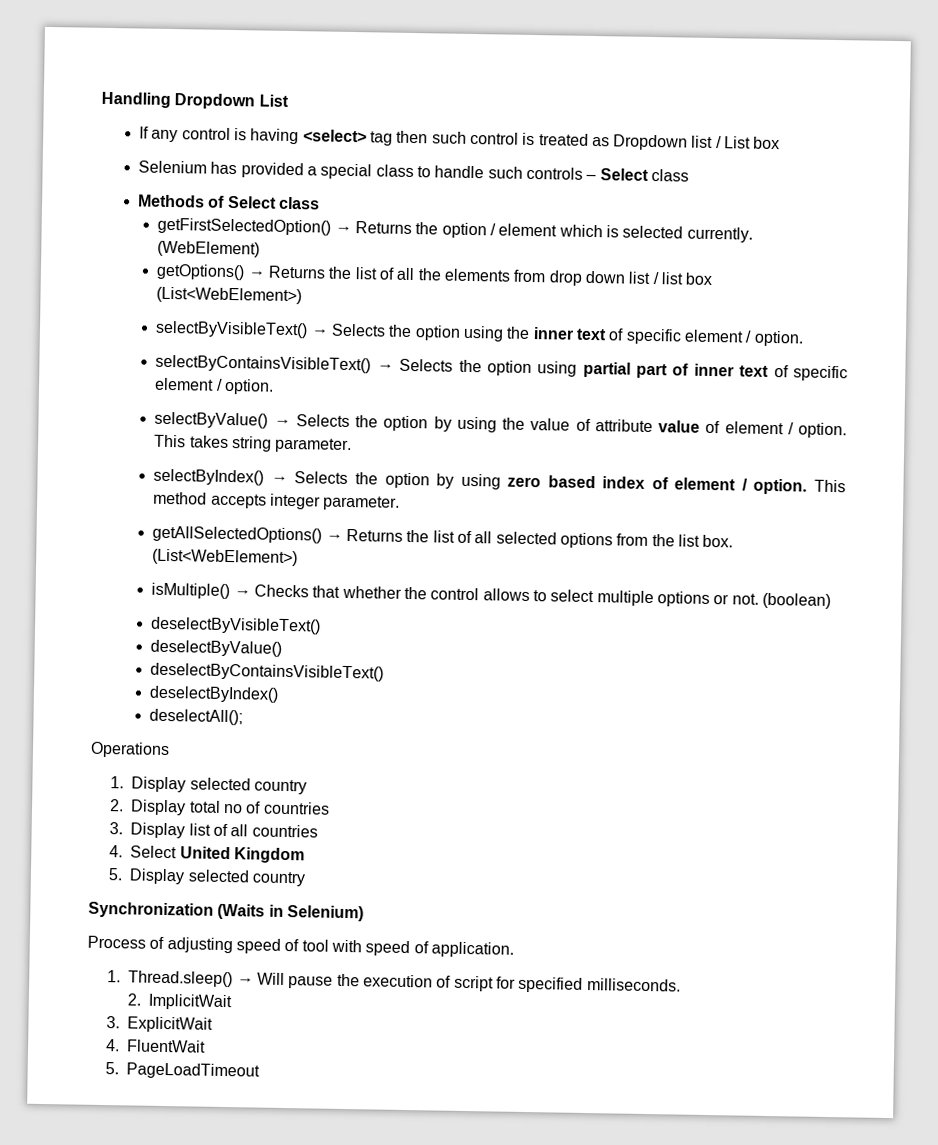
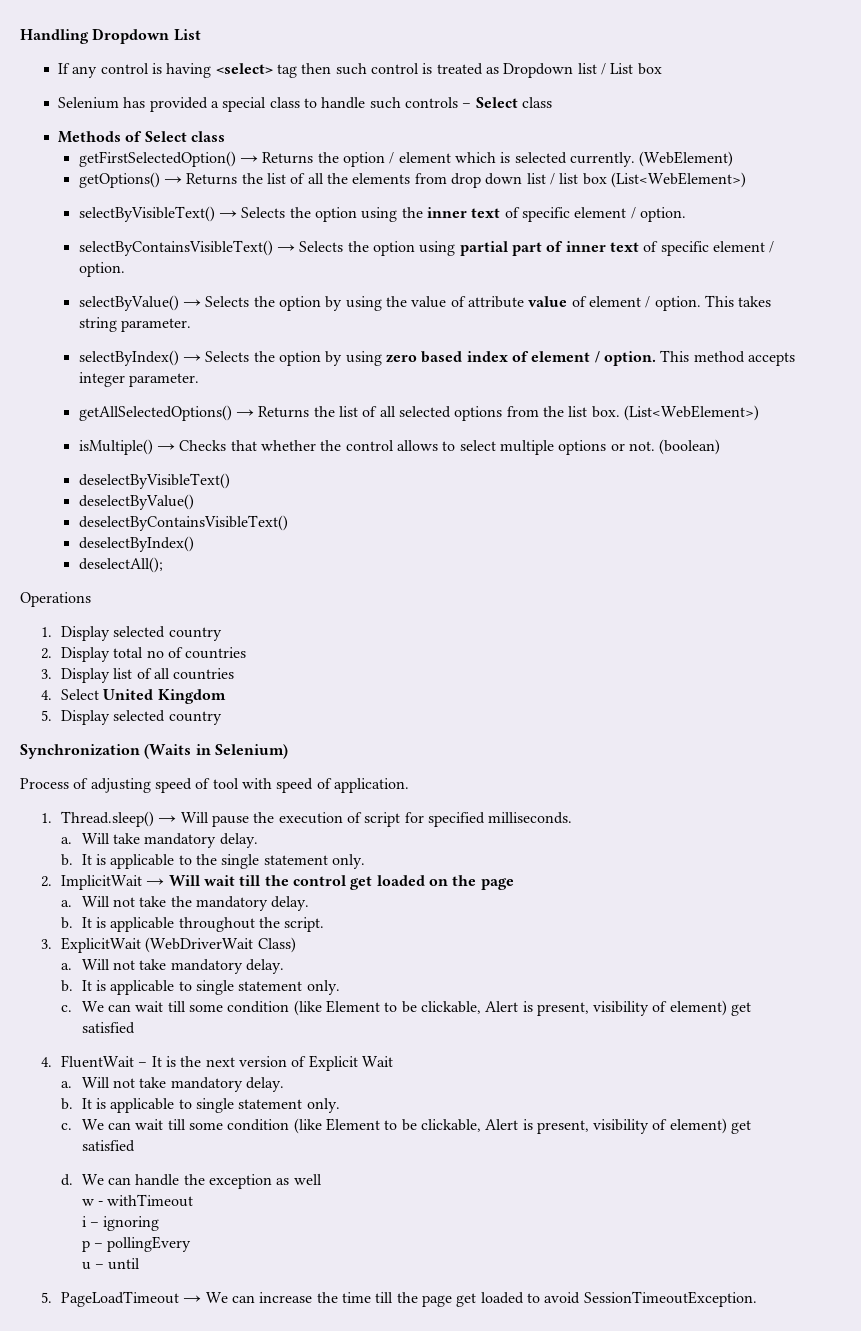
[126,993,232,1011] [106,1016,214,1033] [106,1039,207,1053] [105,1062,261,1080] 2. ImplicitWait // 3. ExplicitWait // 4. FluentWait // 5. PageLoadTimeout -> [61,833,258,848] [61,854,365,869] [40,875,514,890] [61,896,310,911] [61,917,325,932] [40,937,296,953] [61,959,284,974] [61,980,340,995] [61,1000,752,1016] [81,1022,135,1034] [40,1055,393,1071] [61,1077,284,1092] [61,1098,340,1113] [61,1118,752,1134] [81,1140,135,1152] [61,1174,322,1189] [81,1194,194,1207] [81,1216,160,1231] [81,1236,192,1252] [81,1258,141,1270] [40,1291,757,1307] a. Will take mandatory delay. // b. It is applicable to the single statement only. // 2. ImplicitWait → Will wait till the control get loaded on the page // a. Will not take the mandatory delay. // b. It is applicable throughout the script. // 3. ExplicitWait (WebDriverWait Class) // a. Will not take mandatory delay. // b. It is applicable to single statement only. // c. We can wait till some condition (like Element to be clickable, Alert is present, visibility of element) get satisfied // 4. FluentWait – It is the next version of Explicit Wait // a. Will not take mandatory delay. // b. It is applicable to single statement only. // c. We can wait till some condition (like Element to be clickable, Alert is present, visibility of element) get satisfied // d. We can handle the exception as well // w - withTimeout // i – ignoring // p – pollingEvery // u – until // 5. PageLoadTimeout → We can increase the time till the page get loaded to avoid SessionTimeoutException.

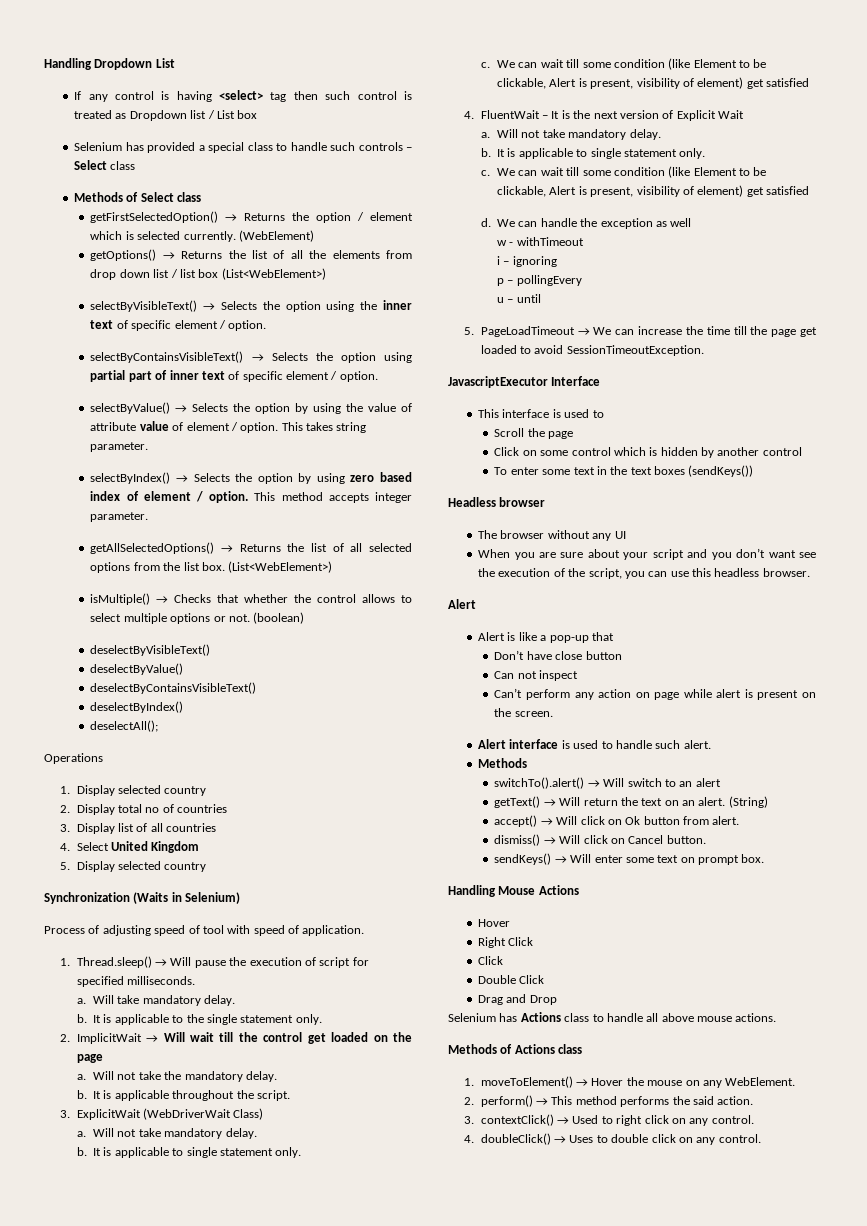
(757, 1299) none -> [448,376,601,388] [478,409,604,418] [494,428,574,439] [494,447,802,458] [494,465,754,477] [448,497,546,507] [478,530,626,541] [478,548,816,560] [478,568,810,579] [448,599,476,609] [478,632,614,643] [494,650,622,660] [494,670,579,681] [494,688,817,700] [494,708,553,717] [478,739,711,749] [478,758,528,768] [494,777,721,789] [494,796,768,808] [494,815,740,827] [494,834,706,846] [494,853,765,865] [448,885,579,897] [478,919,511,927] [478,937,534,948] [478,956,504,965] [478,975,545,984] [478,994,557,1005] [448,1012,777,1022] [448,1044,583,1054] [464,1076,796,1088] [464,1095,754,1107] [464,1114,754,1126] [464,1133,761,1145] // JavascriptExecutor Interface // This interface is used to // Scroll the page // Click on some control which is hidden by another control // To enter some text in the text boxes (sendKeys()) // Headless browser // The browser without any UI // When you are sure about your script and you don’t want see the execution of the script, you can use this headless browser. // Alert // Alert is like a pop-up that // Don’t have close button // Can not inspect // Can’t perform any action on page while alert is present on the screen. // Alert interface is used to handle such alert. // Methods // switchTo().alert() → Will switch to an alert // getText() → Will return the text on an alert. (String) // accept() → Will click on Ok button from alert. // dismiss() → Will click on Cancel button. // sendKeys() → Will enter some text on prompt box. // Handling Mouse Actions // Hover // Right Click // Click // Double Click // Drag and Drop // Selenium has Actions class to handle all above mouse actions. // Methods of Actions class // 1. moveToElement() → Hover the mouse on any WebElement. // 2. perform() → This method performs the said action. // 3. contextClick() → Used to right click on any control. // 4. doubleClick() → Uses to double click on any control.

